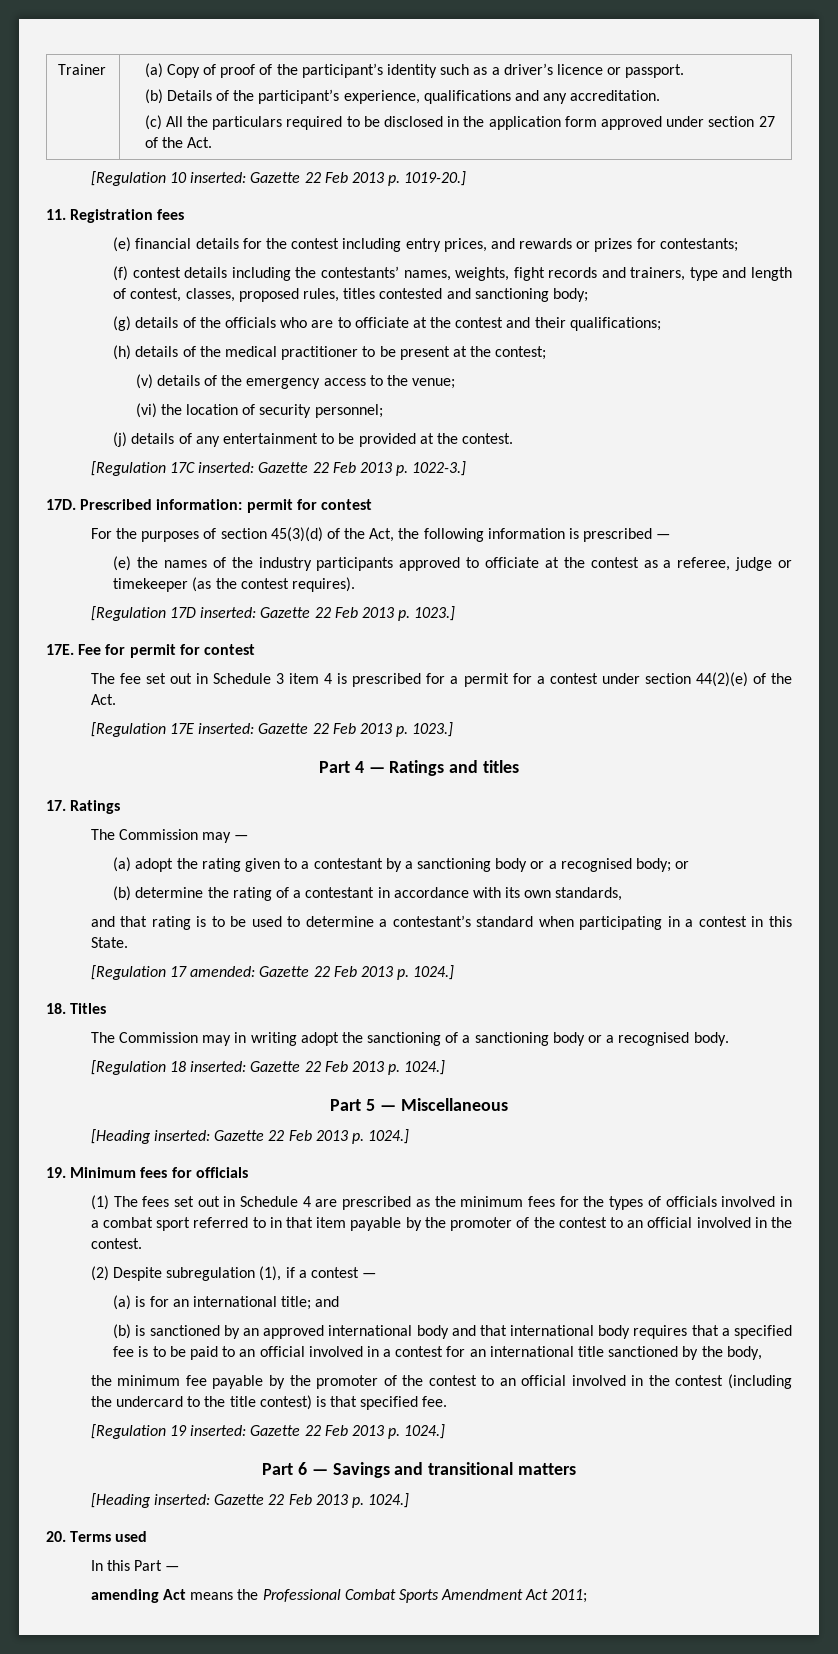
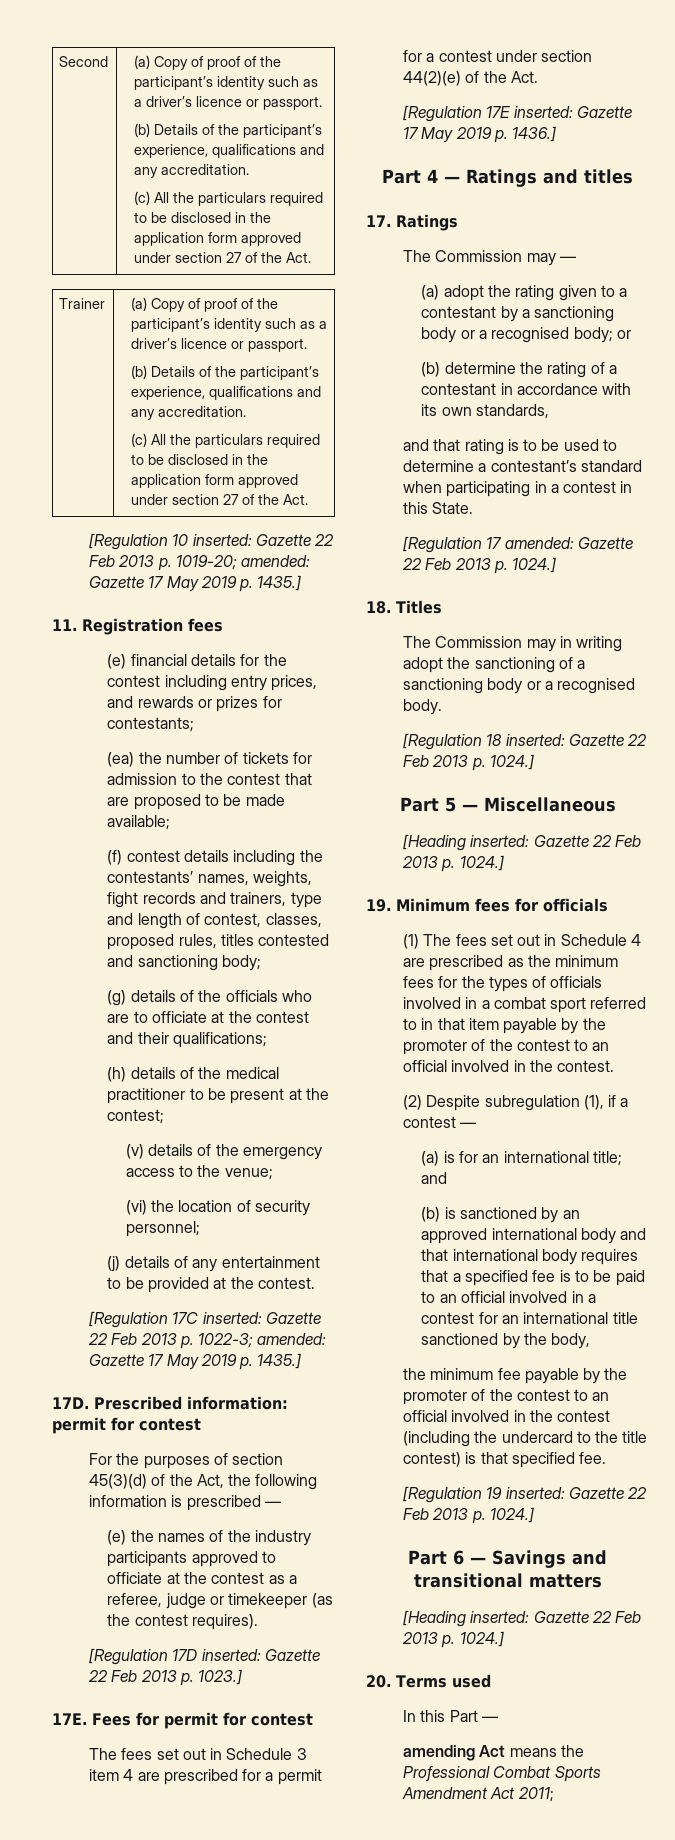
(58, 69) none -> [59,56,109,67] [134,55,282,70] [134,76,319,90] [134,96,323,110] [134,123,323,138] [134,144,325,158] [134,164,250,178] [134,191,324,206] [134,212,272,223] [134,232,302,246] [134,252,312,263] Second | (a) Copy of proof of the participant’s identity such as a driver’s licence or passport. // (b) Details of the participant’s experience, qualifications and any accreditation. // (c) All the particulars required to be disclosed in the application form approved under section 27 of the Act. //
[404,171,467,186] 1019-20.] -> [175,555,311,570] [88,575,302,592] 1019-20; amended: Gazette 17 May 2019 p. 1435.]
(738, 245) none -> [107,752,312,767] [107,773,312,785] [107,794,285,810] [107,815,171,830] // (ea) the number of tickets for admission to the contest that are proposed to be made available;
[412,461,467,476] 1022-3.] -> [198,1333,327,1348] [88,1353,302,1370] 1022-3; amended: Gazette 17 May 2019 p. 1435.]
[78,644,102,655] Fee -> [92,1713,131,1726] Fees
[119,673,141,684] fee -> [121,1748,153,1760] fees
[337,673,348,684] is -> [137,1772,160,1781] are
[312,722,454,737] 22 Feb 2013 p. 1023.] -> [402,126,557,143] 17 May 2019 p. 1436.]

